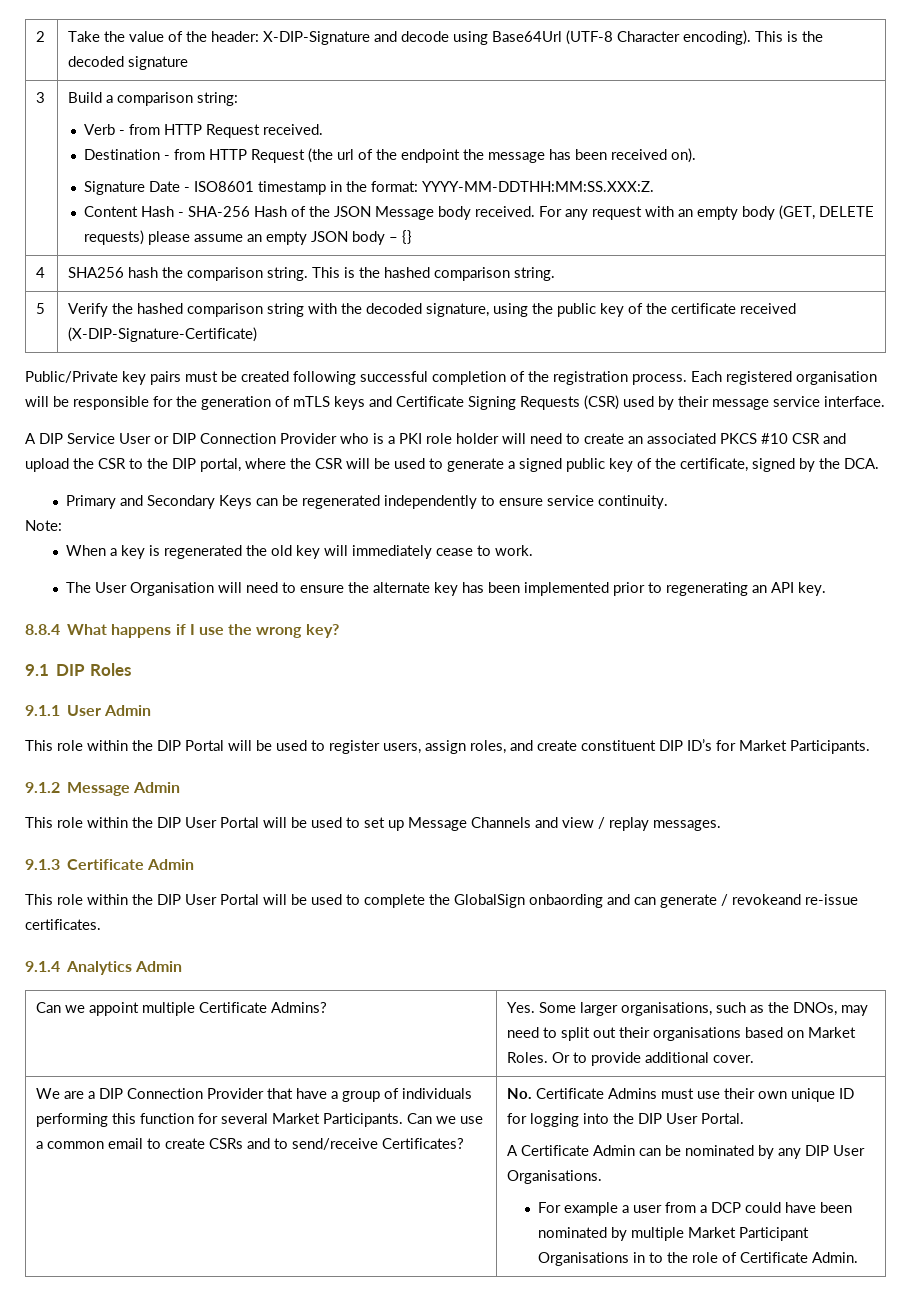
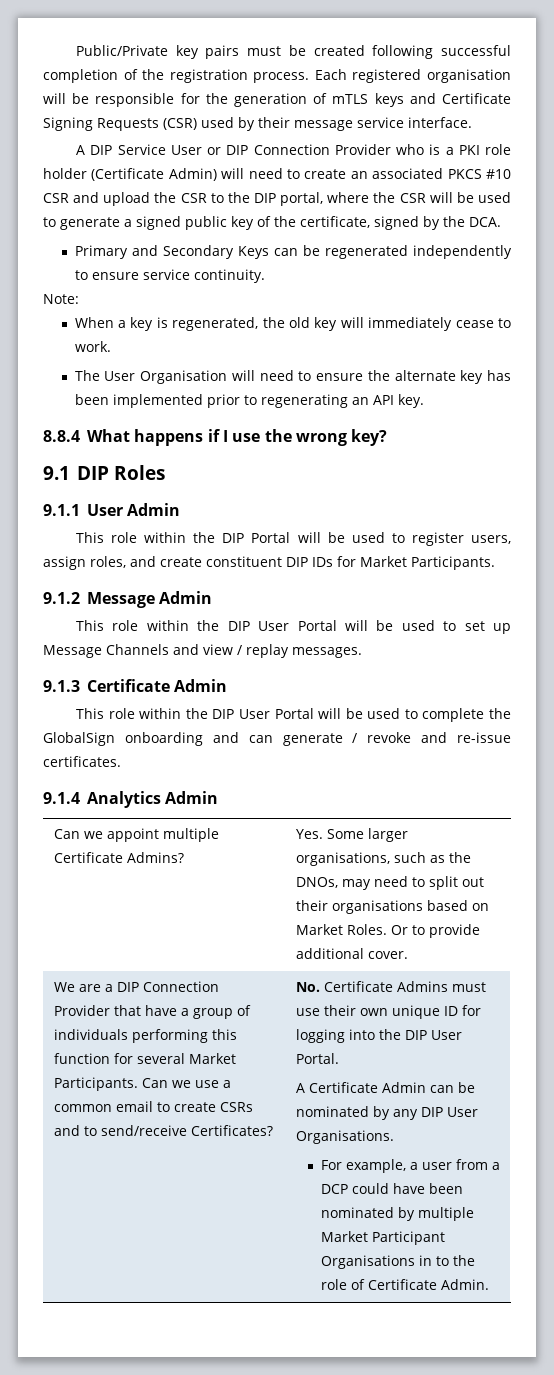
[36,31,46,42] [68,30,824,45] [68,56,189,70] [36,92,46,103] [68,92,239,106] [84,124,324,138] [84,148,697,163] [84,181,655,195] [84,205,875,220] [84,230,413,245] [36,267,46,278] [68,267,556,281] [36,303,46,314] [68,303,797,317] [68,327,258,342] 2 | Take the value of the header: X-DIP-Signature and decode using Base64Url (UTF-8 Character encoding). This is the decoded signature // 3 | Build a comparison string: // Verb - from HTTP Request received. // Destination - from HTTP Request (the url of the endpoint the message has been received on). // Signature Date - ISO8601 timestamp in the format: YYYY-MM-DDTHH:MM:SS.XXX:Z. // Content Hash - SHA-256 Hash of the JSON Message body received. For any request with an empty body (GET, DELETE requests) please assume an empty JSON body – {} // 4 | SHA256 hash the comparison string. This is the hashed comparison string. // 5 | Verify the hashed comparison string with the decoded signature, using the public key of the certificate received (X-DIP-Signature-Certificate) // -> (76, 50) none
(499, 438) none -> [91,168,217,181] (Certificate Admin)
[163,545,242,559] regenerated -> [172,317,259,331] regenerated,
[687,739,712,751] ID’s -> [312,557,333,567] IDs
[529,894,603,908] onbaording -> [124,732,203,746] onboarding
[732,894,801,905] revokeand -> [367,732,448,743] revoke and
[564,1202,619,1216] example -> [345,1159,406,1173] example,

